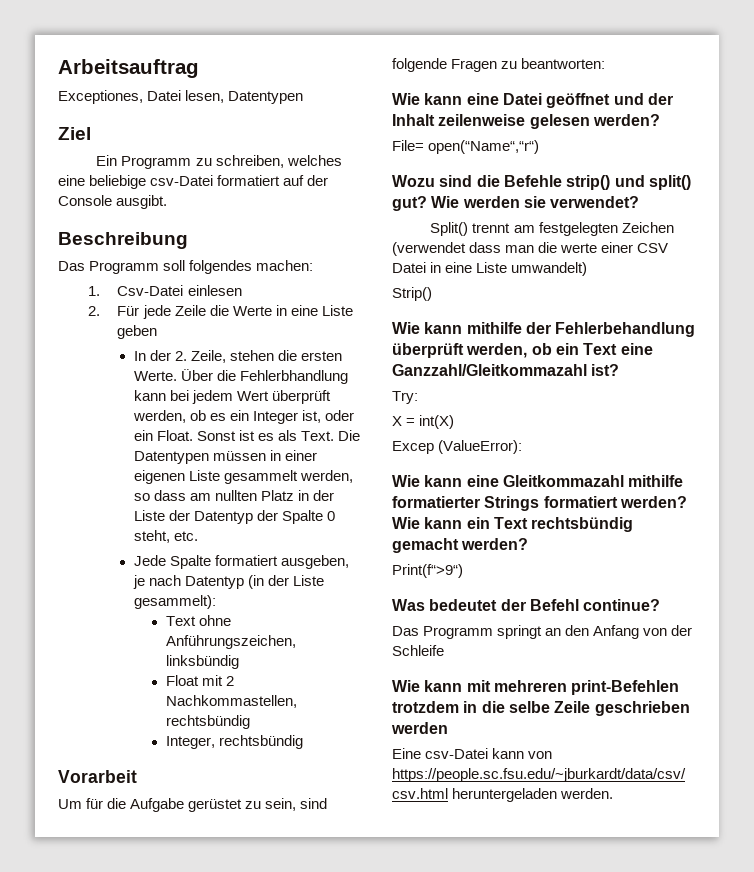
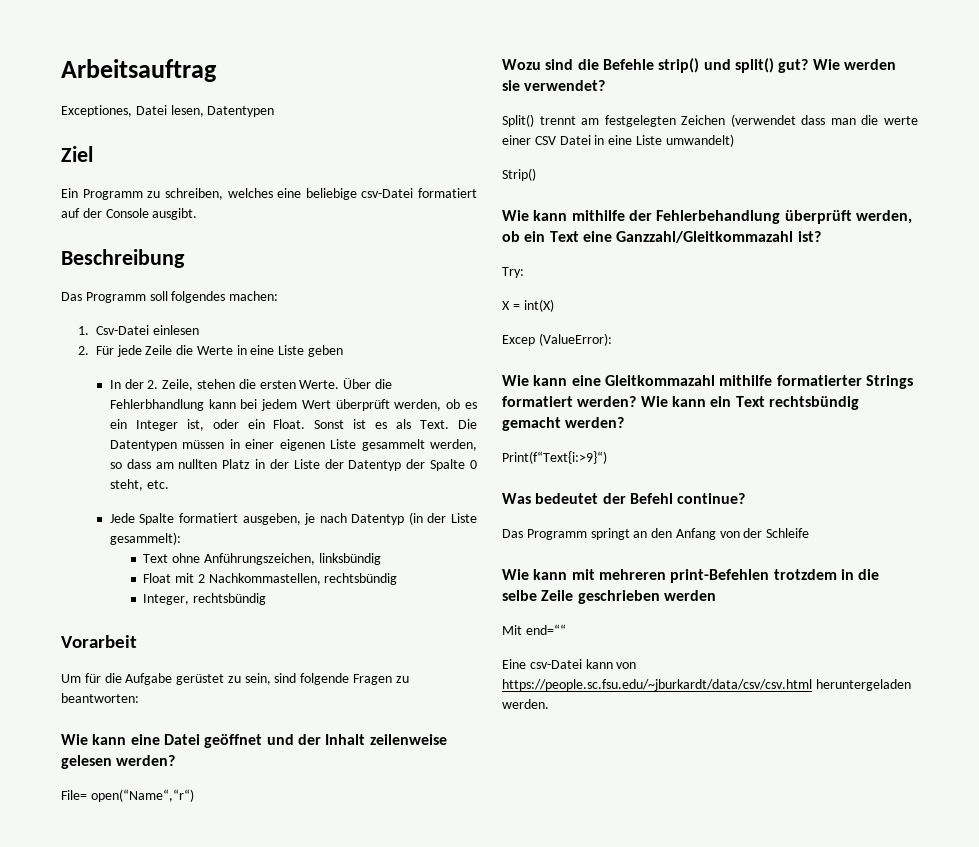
[392,564,463,578] Print(f“>9“) -> [502,451,607,464] Print(f“Text{i:>9}“)
(448, 728) none -> [502,624,566,635] // Mit end=““

